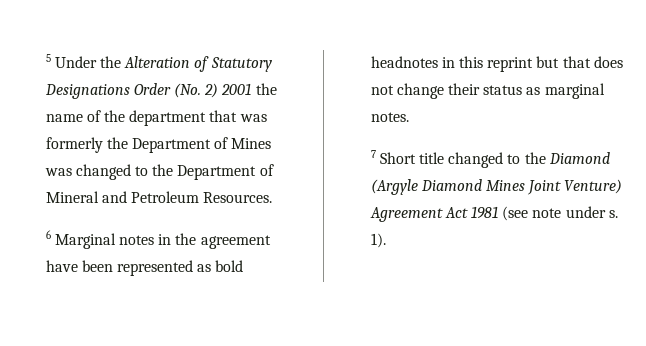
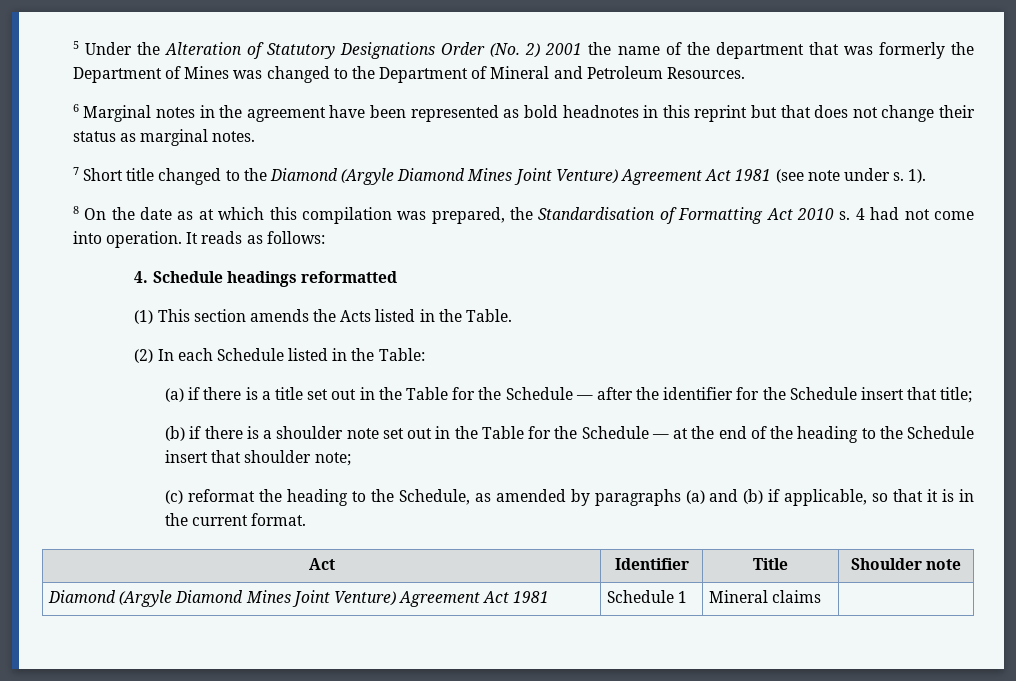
(386, 240) none -> [72,206,975,224] [72,231,325,248] [134,271,397,287] [134,309,512,324] [134,348,425,363] [165,387,973,403] [165,426,974,443] [165,450,351,466] [165,489,974,506] [165,513,307,526] [308,558,335,570] [614,558,689,570] [753,558,788,570] [850,558,962,570] [47,590,550,607] [606,590,688,603] [708,590,822,603] // 8 On the date as at which this compilation was prepared, the Standardisation of Formatting Act 2010 s. 4 had not come into operation. It reads as follows: // 4. Schedule headings reformatted // (1) This section amends the Acts listed in the Table. // (2) In each Schedule listed in the Table: // (a) if there is a title set out in the Table for the Schedule — after the identifier for the Schedule insert that title; // (b) if there is a shoulder note set out in the Table for the Schedule — at the end of the heading to the Schedule insert that shoulder note; // (c) reformat the heading to the Schedule, as amended by paragraphs (a) and (b) if applicable, so that it is in the current format. // Act | Identifier | Title | Shoulder note // Diamond (Argyle Diamond Mines Joint Venture) Agreement Act 1981 | Schedule 1 | Mineral claims |

